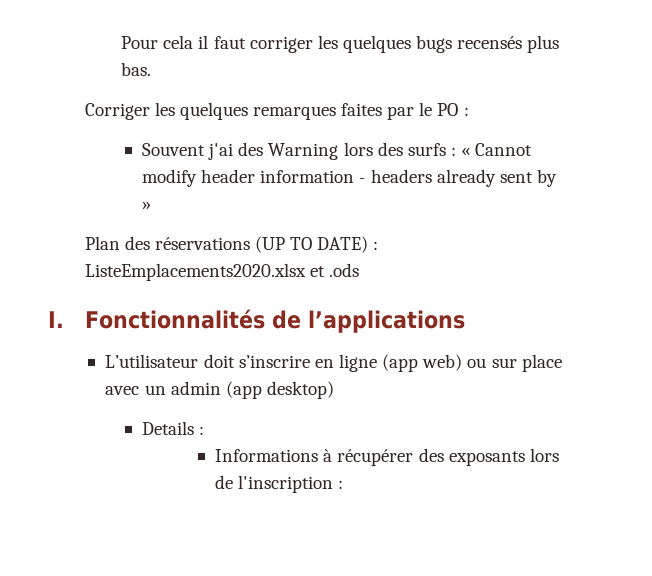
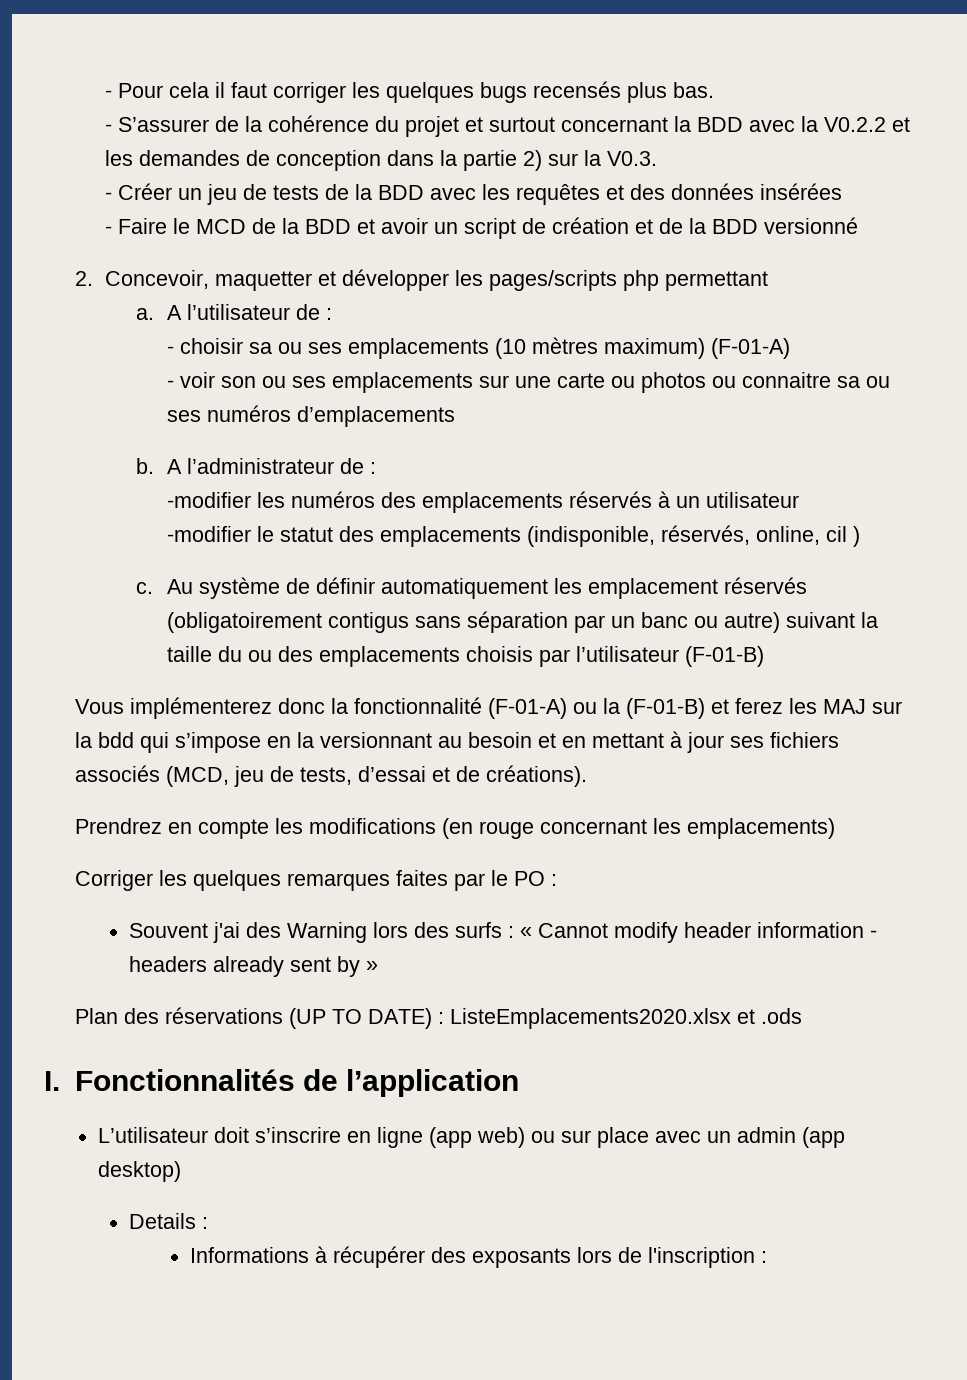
(121, 42) none -> [105,90,113,98] -
(152, 69) none -> [105,115,911,137] [105,150,658,171] [105,183,843,205] [105,217,859,239] [74,269,769,291] [136,304,332,320] [166,337,790,359] [166,372,890,393] [166,405,455,427] [136,458,376,474] [166,491,799,513] [166,525,860,547] [136,577,807,599] [166,611,878,633] [166,646,764,667] [74,697,902,719] [74,731,839,753] [74,765,587,787] [74,818,835,839] // - S’assurer de la cohérence du projet et surtout concernant la BDD avec la V0.2.2 et les demandes de conception dans la partie 2) sur la V0.3. // - Créer un jeu de tests de la BDD avec les requêtes et des données insérées // - Faire le MCD de la BDD et avoir un script de création et de la BDD versionné // 2. Concevoir, maquetter et développer les pages/scripts php permettant // a. A l’utilisateur de : // - choisir sa ou ses emplacements (10 mètres maximum) (F-01-A) // - voir son ou ses emplacements sur une carte ou photos ou connaitre sa ou ses numéros d’emplacements // b. A l’administrateur de : // -modifier les numéros des emplacements réservés à un utilisateur // -modifier le statut des emplacements (indisponible, réservés, online, cil ) // c. Au système de définir automatiquement les emplacement réservés (obligatoirement contigus sans séparation par un banc ou autre) suivant la taille du ou des emplacements choisis par l’utilisateur (F-01-B) // Vous implémenterez donc la fonctionnalité (F-01-A) ou la (F-01-B) et ferez les MAJ sur la bdd qui s’impose en la versionnant au besoin et en mettant à jour ses fichiers associés (MCD, jeu de tests, d’essai et de créations). // Prendrez en compte les modifications (en rouge concernant les emplacements)
[307,310,465,333] l’applications -> [345,1069,519,1097] l’application

